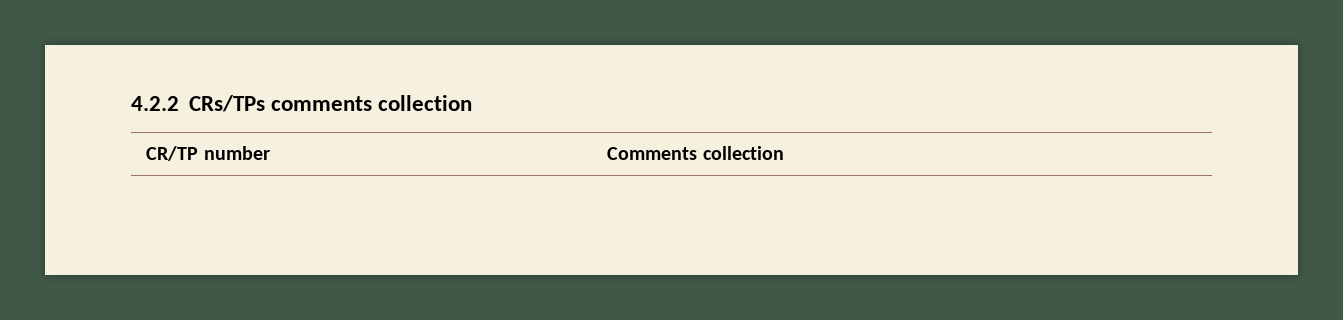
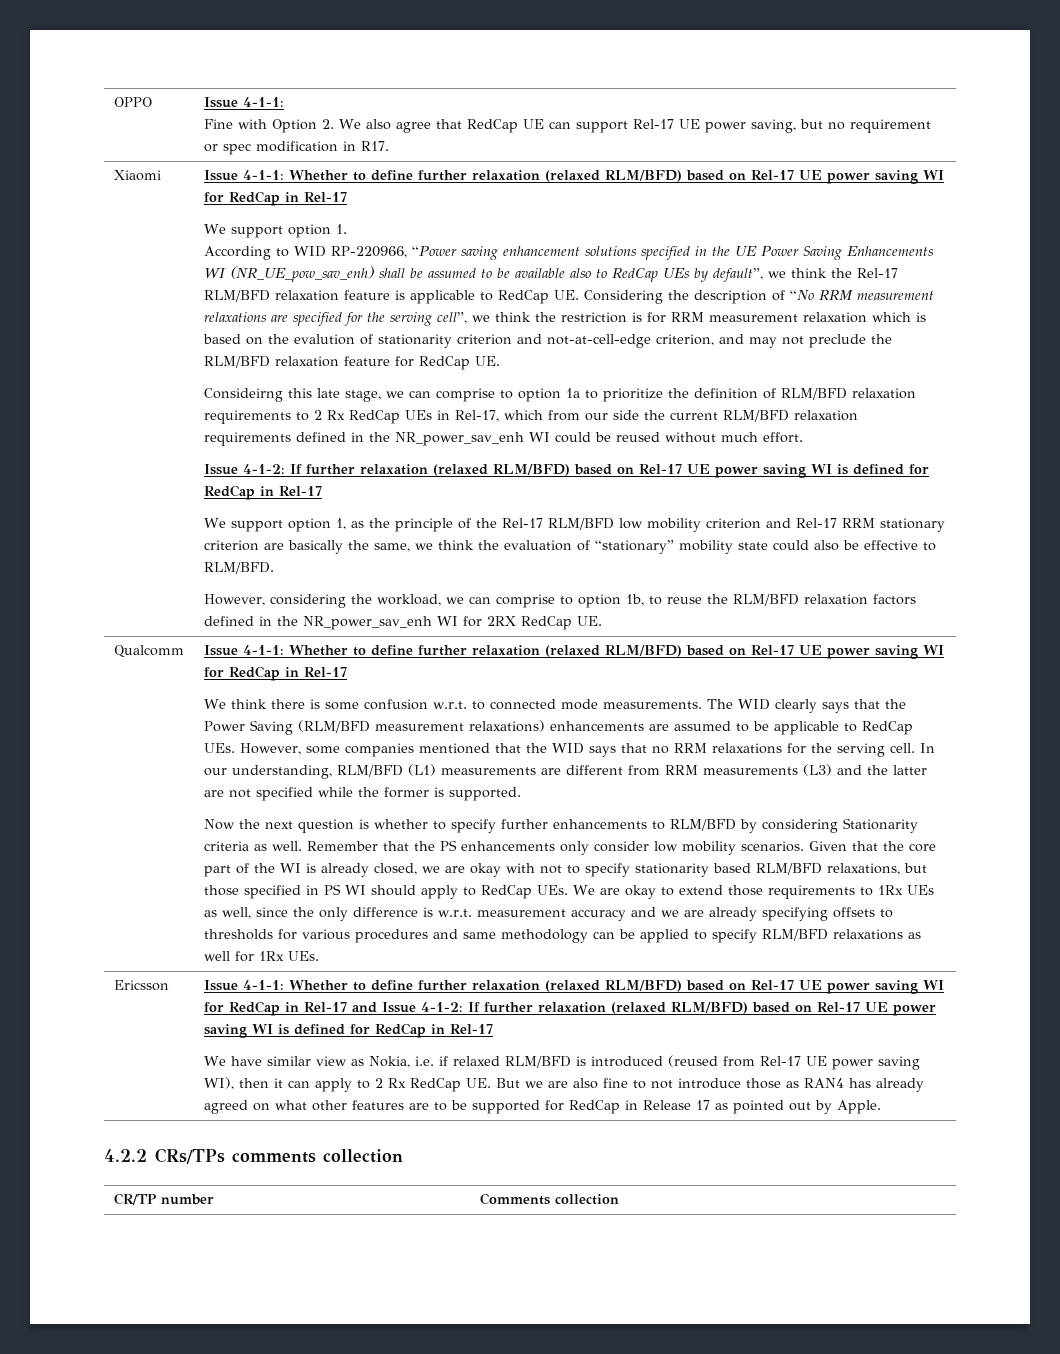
(131, 103) none -> [113,97,152,107] [203,97,284,108] [203,119,931,133] [203,141,389,155] [113,170,161,181] [203,170,944,184] [203,191,347,206] [203,224,347,238] [203,246,934,260] [203,266,898,282] [203,290,934,304] [203,312,926,326] [202,334,892,348] [203,356,500,370] [203,388,916,402] [203,410,858,424] [203,432,803,446] [203,464,929,478] [203,485,322,500] [203,518,945,532] [203,540,936,554] [203,562,274,574] [203,594,916,608] [203,616,602,630] [113,645,184,658] [203,645,944,659] [203,666,347,681] [203,699,906,713] [203,720,913,735] [203,743,935,757] [203,764,927,779] [203,787,521,801] [203,818,918,833] [203,840,936,855] [203,863,927,877] [203,884,934,899] [203,907,893,921] [203,929,921,943] [203,951,319,962] [113,980,169,991] [203,980,944,994] [203,1001,936,1016] [203,1023,493,1038] [203,1055,920,1070] [203,1077,924,1092] [203,1100,881,1114] OPPO | Issue 4-1-1: // Fine with Option 2. We also agree that RedCap UE can support Rel-17 UE power saving, but no requirement or spec modification in R17. // Xiaomi | Issue 4-1-1: Whether to define further relaxation (relaxed RLM/BFD) based on Rel-17 UE power saving WI for RedCap in Rel-17 // We support option 1. // According to WID RP-220966, “Power saving enhancement solutions specified in the UE Power Saving Enhancements WI (NR_UE_pow_sav_enh) shall be assumed to be available also to RedCap UEs by default”, we think the Rel-17 RLM/BFD relaxation feature is applicable to RedCap UE. Considering the description of “No RRM measurement relaxations are specified for the serving cell”, we think the restriction is for RRM measurement relaxation which is based on the evalution of stationarity criterion and not-at-cell-edge criterion, and may not preclude the RLM/BFD relaxation feature for RedCap UE. // Consideirng this late stage, we can comprise to option 1a to prioritize the definition of RLM/BFD relaxation requirements to 2 Rx RedCap UEs in Rel-17, which from our side the current RLM/BFD relaxation requirements defined in the NR_power_sav_enh WI could be reused without much effort. // Issue 4-1-2: If further relaxation (relaxed RLM/BFD) based on Rel-17 UE power saving WI is defined for RedCap in Rel-17 // We support option 1, as the principle of the Rel-17 RLM/BFD low mobility criterion and Rel-17 RRM stationary criterion are basically the same, we think the evaluation of “stationary” mobility state could also be effective to RLM/BFD. // However, considering the workload, we can comprise to option 1b, to reuse the RLM/BFD relaxation factors defined in the NR_power_sav_enh WI for 2RX RedCap UE. // Qualcomm | Issue 4-1-1: Whether to define further relaxation (relaxed RLM/BFD) based on Rel-17 UE power saving WI for RedCap in Rel-17 // We think there is some confusion w.r.t. to connected mode measurements. The WID clearly says that the Power Saving (RLM/BFD measurement relaxations) enhancements are assumed to be applicable to RedCap UEs. However, some companies mentioned that the WID says that no RRM relaxations for the serving cell. In our understanding, RLM/BFD (L1) measurements are different from RRM measurements (L3) and the latter are not specified while the former is supported. // Now the next question is whether to specify further enhancements to RLM/BFD by considering Stationarity criteria as well. Remember that the PS enhancements only consider low mobility scenarios. Given that the core part of the WI is already closed, we are okay with not to specify stationarity based RLM/BFD relaxations, but those specified in PS WI should apply to RedCap UEs. We are okay to extend those requirements to 1Rx UEs as well, since the only difference is w.r.t. measurement accuracy and we are already specifying offsets to thresholds for various procedures and same methodology can be applied to specify RLM/BFD relaxations as well for 1Rx UEs. // Ericsson | Issue 4-1-1: Whether to define further relaxation (relaxed RLM/BFD) based on Rel-17 UE power saving WI for RedCap in Rel-17 and Issue 4-1-2: If further relaxation (relaxed RLM/BFD) based on Rel-17 UE power saving WI is defined for RedCap in Rel-17 // We have similar view as Nokia, i.e. if relaxed RLM/BFD is introduced (reused from Rel-17 UE power saving WI), then it can apply to 2 Rx RedCap UE. But we are also fine to not introduce those as RAN4 has already agreed on what other features are to be supported for RedCap in Release 17 as pointed out by Apple. //

